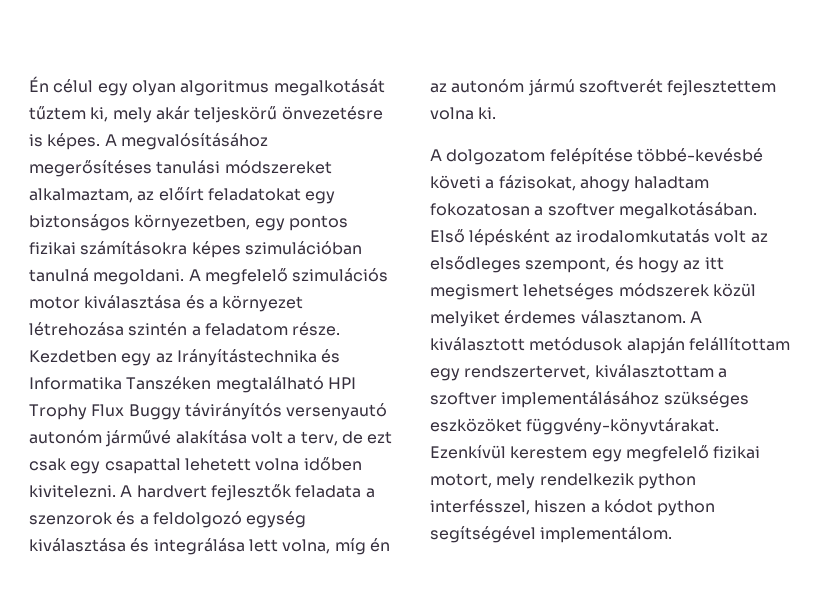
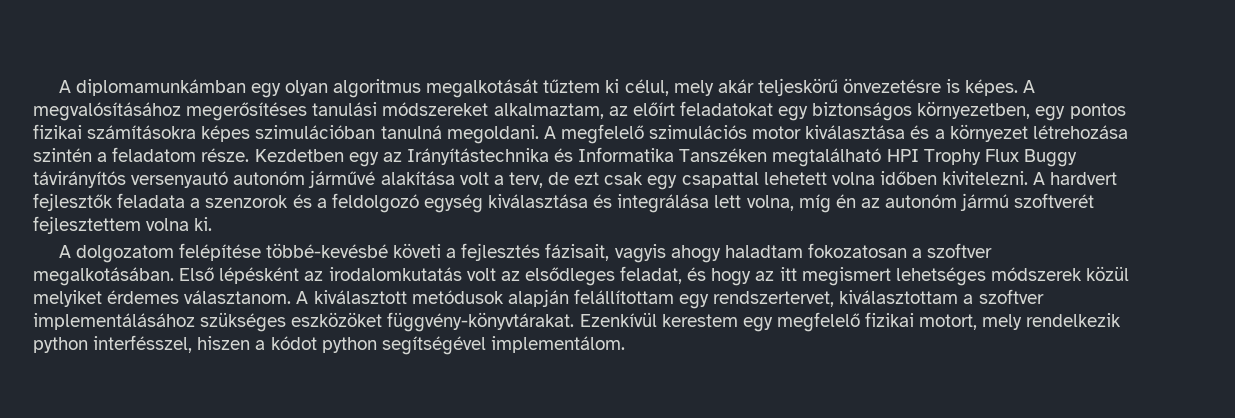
[29,76,94,93] Én célul -> [58,79,246,96] A diplomamunkámban
[90,107,109,122] ki, -> [605,79,669,96] ki célul,
[498,175,576,191] fázisokat, -> [461,243,666,263] fejlesztés fázisait, vagyis
[525,257,611,273] szempont, -> [620,266,683,284] feladat,

